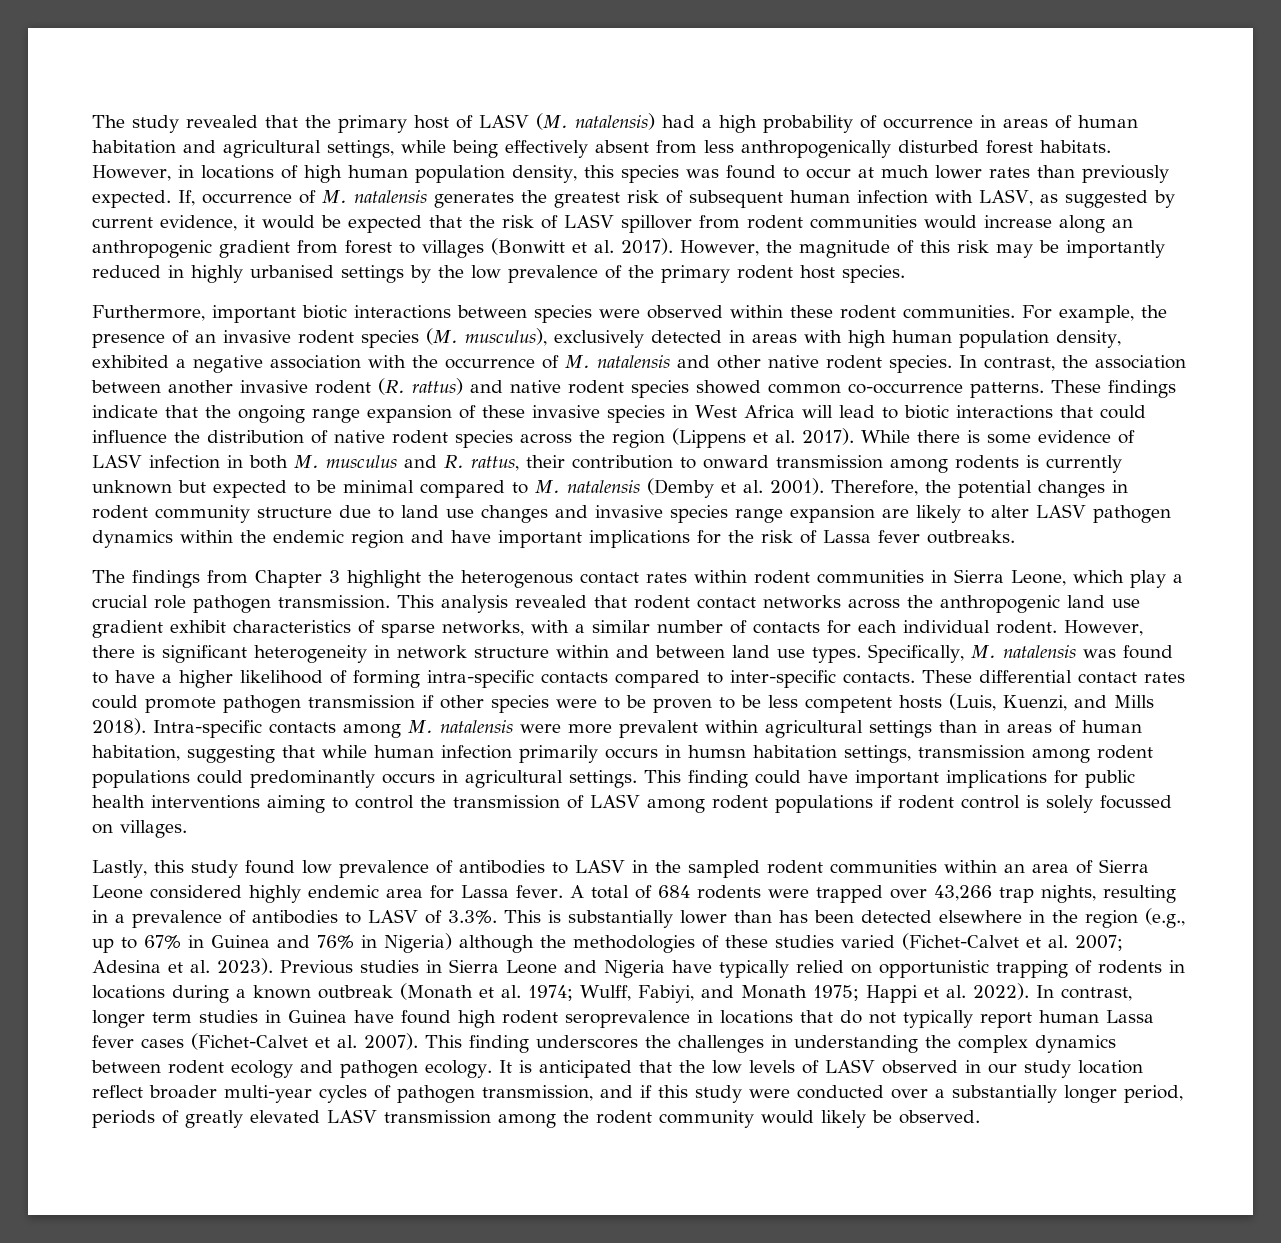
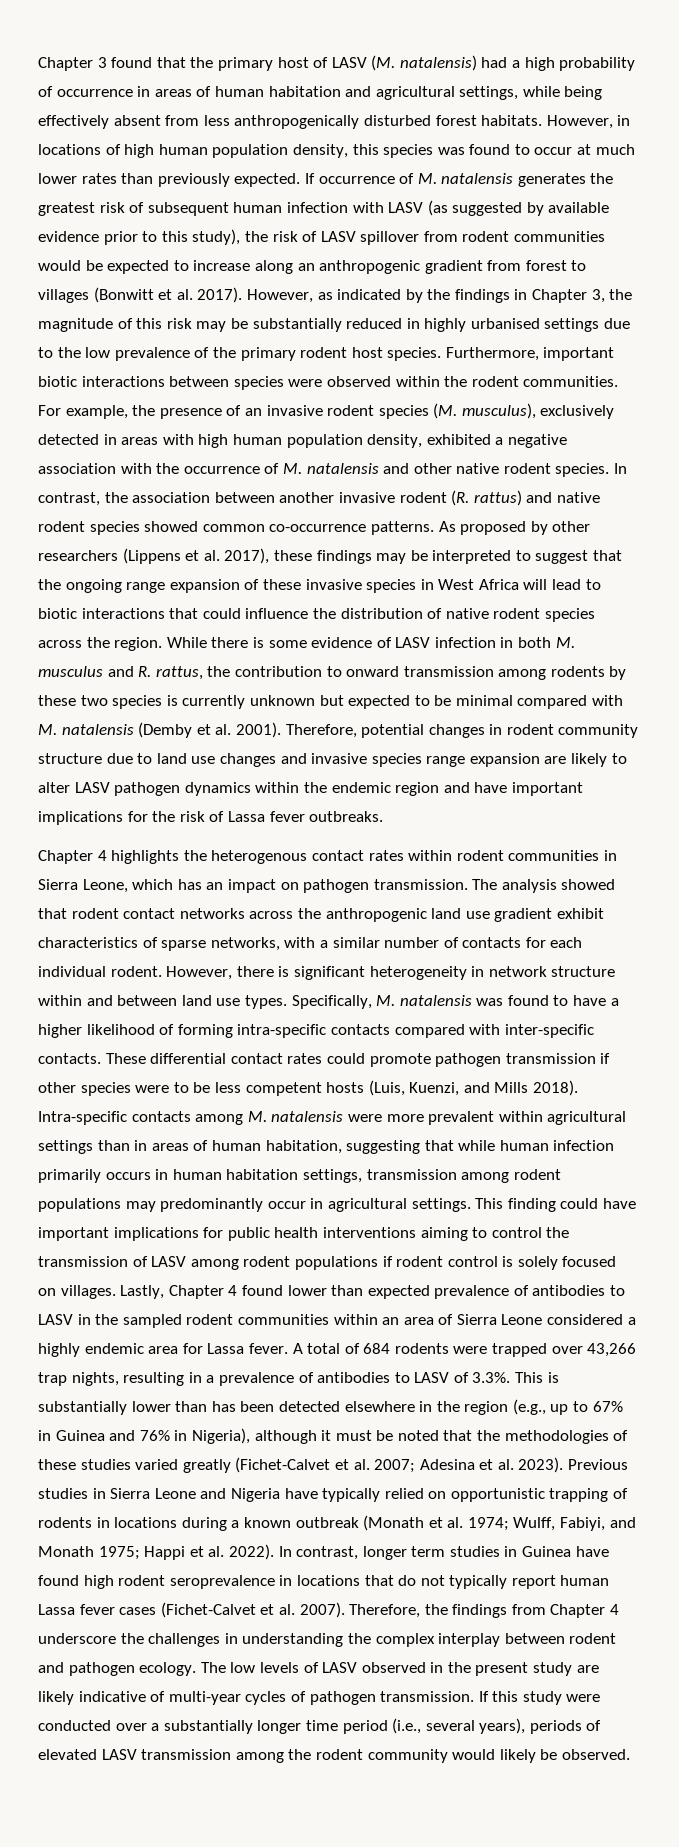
[92,115,258,133] The study revealed -> [38,57,153,71] Chapter 3 found
[178,190,195,206] If, -> [304,173,315,184] If
[979,189,1175,208] [92,215,462,233] LASV, as suggested by current evidence, it would be expected that -> [388,200,610,216] [38,229,241,245] LASV (as suggested by available evidence prior to this study),
(977, 222) none -> [85,260,189,274] be expected to
(759, 248) none -> [317,289,605,303] as indicated by the findings in Chapter 3,
[1065,240,1165,258] importantly -> [252,318,342,332] substantially
[410,265,431,283] by -> [604,318,631,329] [38,347,53,358] due to
(905, 274) // -> (442, 354) none
[790,305,833,318] these -> [444,376,468,387] the
[1051,380,1176,398] [92,405,158,418] These findings indicate -> [438,521,591,535] [38,548,589,564] As proposed by other researchers (Lippens et al. 2017), these findings may be interpreted to suggest
[612,428,854,448] region (Lippens et al. 2017). -> [114,637,163,651] region.
[526,455,565,468] their -> [207,666,231,677] the
(1019, 462) none -> [609,666,627,680] [38,695,163,709] by these two species
[512,482,528,494] to -> [592,695,624,706] with
[925,480,951,493] the -> (357, 731) none
[92,570,421,588] The findings from Chapter 3 highlight -> [38,850,180,864] Chapter 4 highlights
[1130,570,1183,588] [92,595,587,613] play a crucial role pathogen transmission. This analysis revealed -> [177,879,616,893] has an impact on pathogen transmission. The analysis showed
[707,672,723,684] to -> [469,1024,501,1035] with
[653,695,761,713] proven to be -> (211, 1087) none
[688,745,746,758] humsn -> [172,1169,222,1180] human
[197,770,435,788] could predominantly occurs -> [125,1198,306,1212] may predominantly occur
[1100,795,1172,809] focussed -> [562,1256,617,1267] focused
[92,860,332,878] // Lastly, this study found low -> [120,1285,430,1299] Lastly, Chapter 4 found lower than expected
(242, 892) none -> [627,1317,636,1325] a
[384,933,534,953] Nigeria) although -> [191,1428,473,1444] Nigeria), although it must be noted that
(895, 941) none -> [182,1459,231,1473] greatly
[425,1035,638,1053] This finding underscores -> [349,1604,620,1618] [38,1633,116,1644] Therefore, the findings from Chapter 4 underscore
[1035,1035,1116,1053] dynamics -> [438,1633,501,1647] interplay
[231,1060,293,1078] ecology -> (617, 1638) none
[498,1060,705,1078] It is anticipated that the -> [200,1662,226,1673] The
[987,1060,1143,1078] [92,1085,217,1099] our study location reflect broader -> [447,1662,599,1676] [38,1691,166,1705] the present study are likely indicative of
[482,1085,652,1101] transmission, and if -> [380,1691,489,1702] transmission. If
[1124,1085,1183,1103] period, -> [305,1718,526,1734] time period (i.e., several years),
[185,1110,243,1128] greatly -> (602, 1725) none

